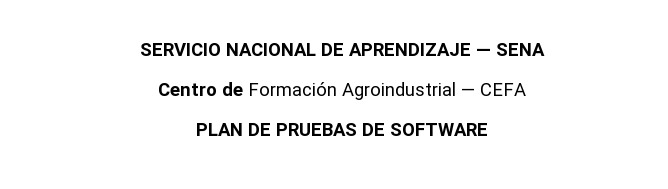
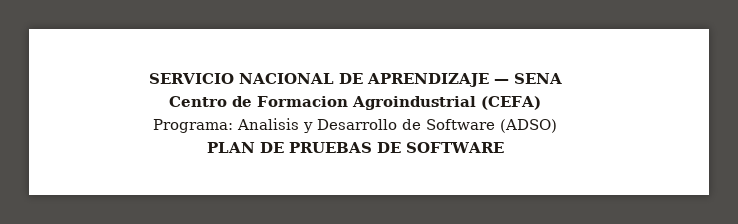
[247,82,526,100] Formación Agroindustrial — CEFA -> [257,96,541,110] [153,118,557,133] Formacion Agroindustrial (CEFA) // Programa: Analisis y Desarrollo de Software (ADSO)

